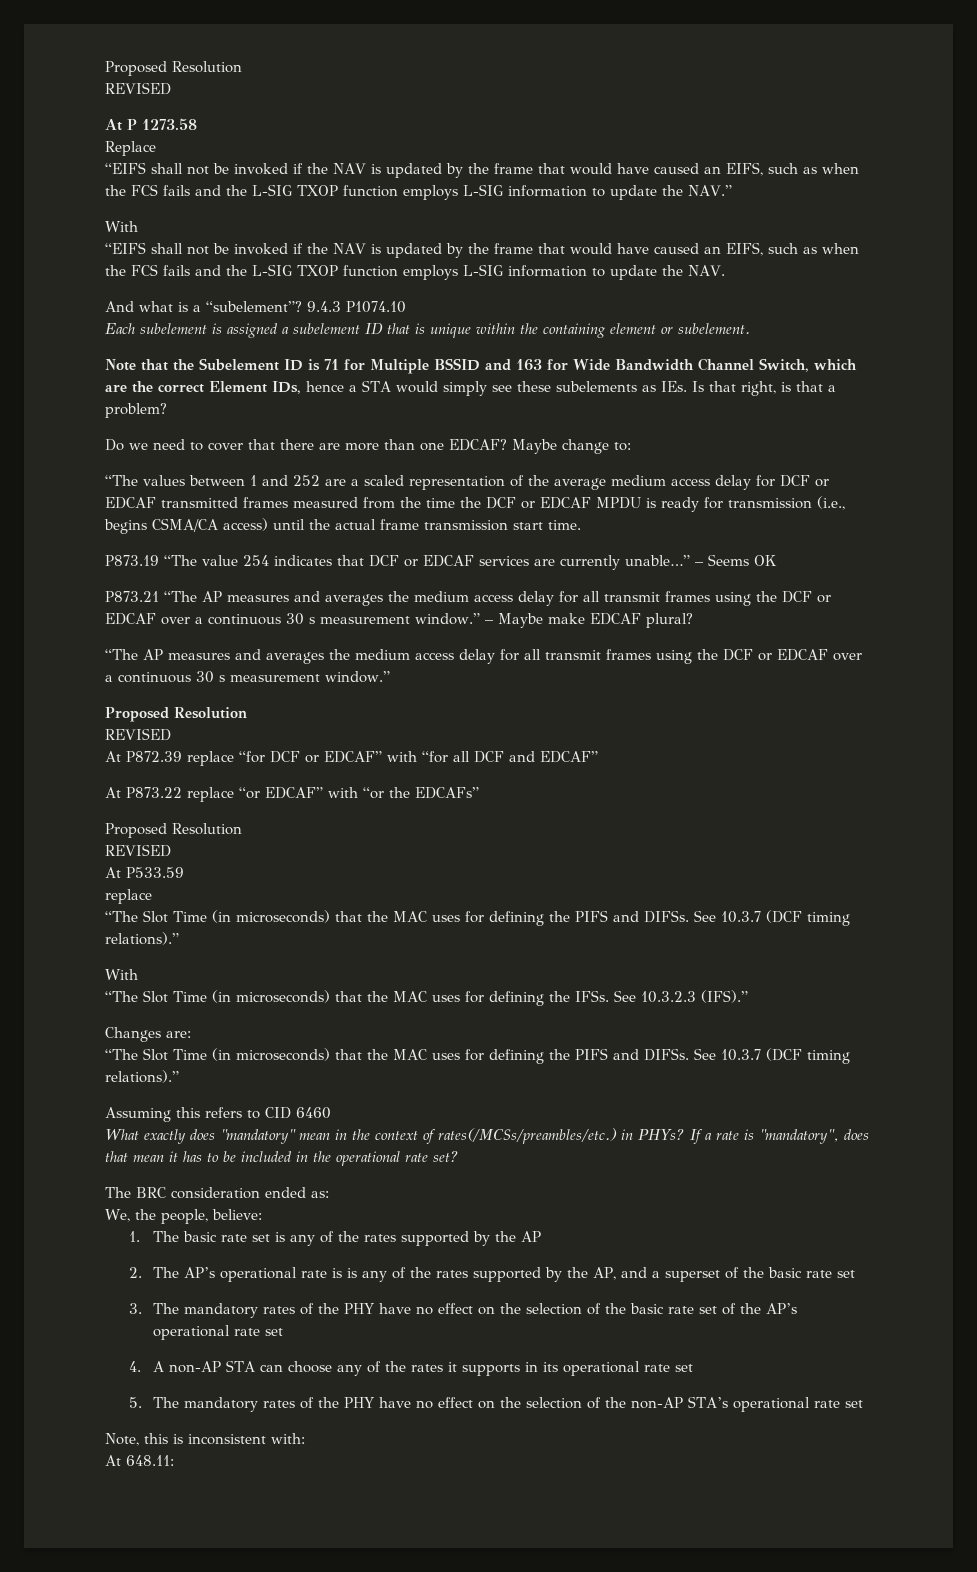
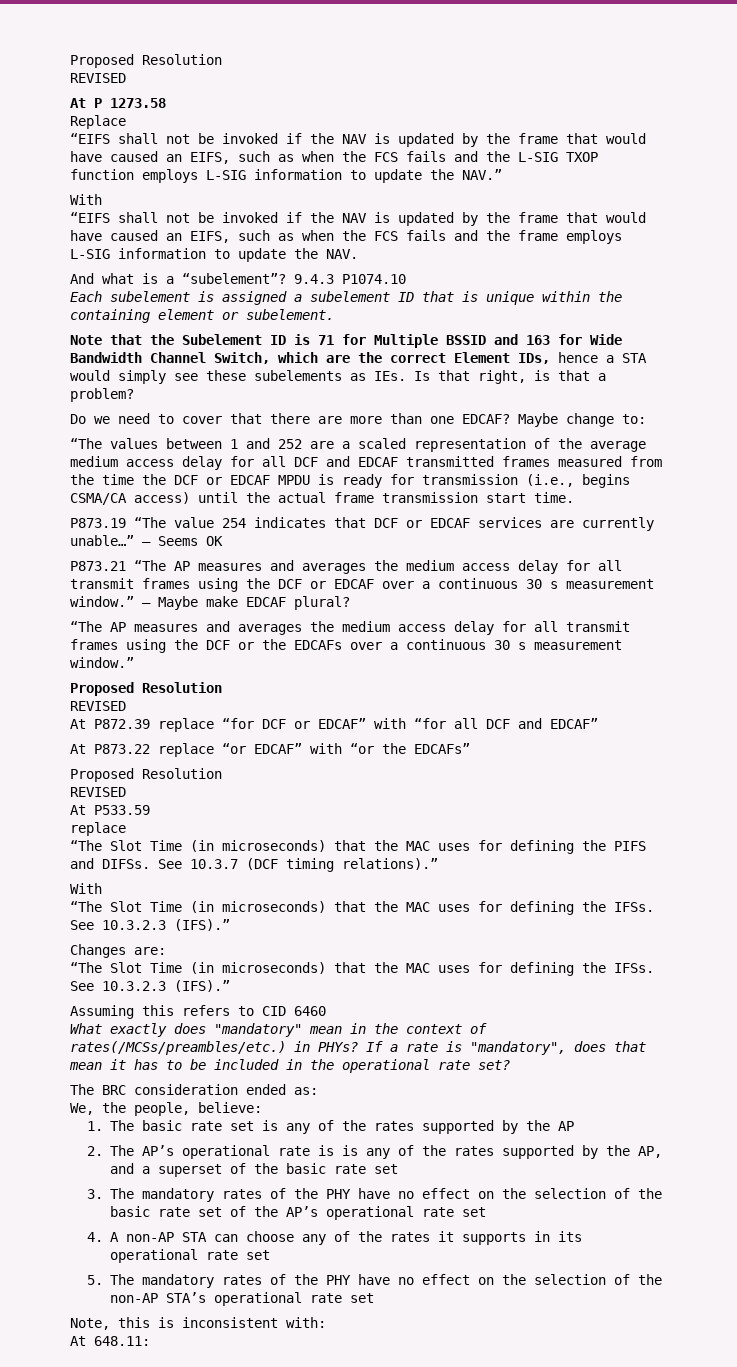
[252,264,398,277] L-SIG TXOP function -> [518,230,558,241] frame
[780,475,829,487] DCF or -> [262,456,350,467] all DCF and
[777,649,828,661] EDCAF -> [262,639,342,650] the EDCAFs
[575,1048,850,1064] [105,1070,179,1083] PIFS and DIFSs. See 10.3.7 (DCF timing relations).” -> [614,963,654,973] [70,980,230,992] IFSs. See 10.3.2.3 (IFS).”

